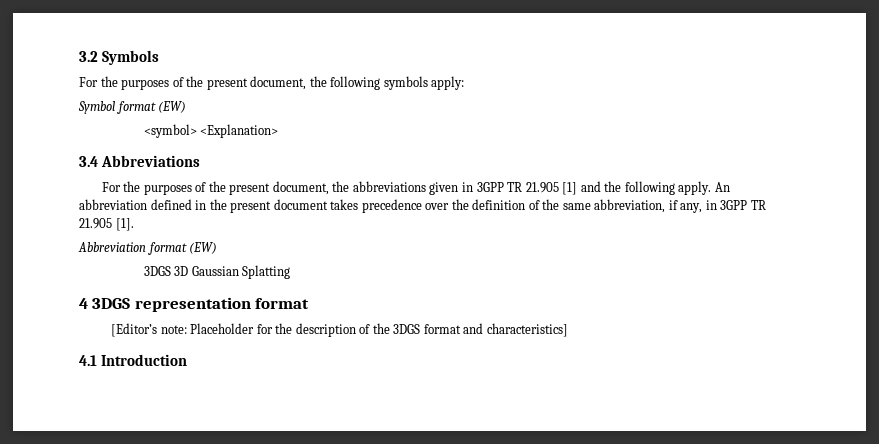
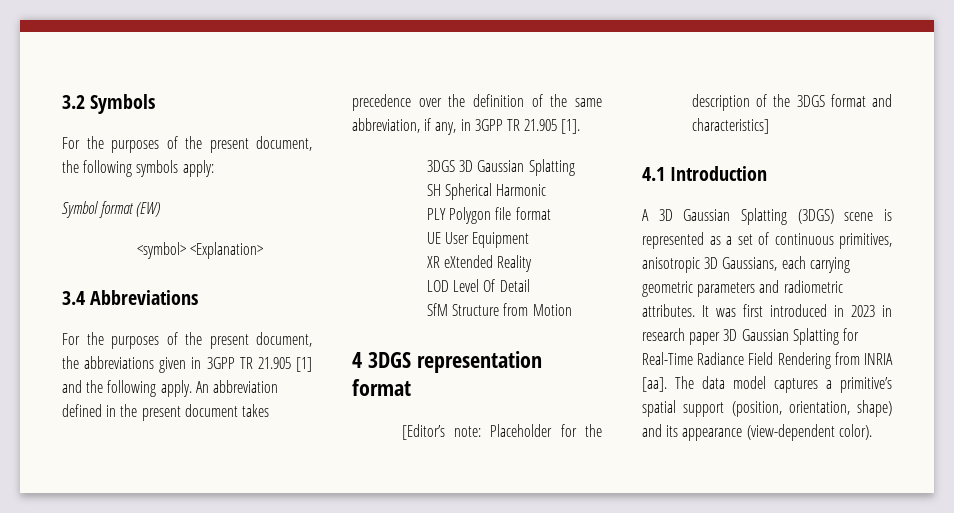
[78,242,218,255] // Abbreviation format (EW) -> (581, 126) none
(291, 272) none -> [427,183,547,200] [427,207,551,224] [427,232,530,248] [427,255,533,272] [427,279,530,292] [427,303,572,316] // SH Spherical Harmonic // PLY Polygon file format // UE User Equipment // XR eXtended Reality // LOD Level Of Detail // SfM Structure from Motion
(188, 360) none -> [642,208,892,225] [642,232,892,249] [642,256,850,273] [642,280,843,297] [642,304,892,317] [642,328,859,345] [642,352,893,369] [642,376,892,393] [642,400,892,417] [642,424,872,441] // A 3D Gaussian Splatting (3DGS) scene is represented as a set of continuous primitives, anisotropic 3D Gaussians, each carrying geometric parameters and radiometric attributes. It was first introduced in 2023 in research paper 3D Gaussian Splatting for Real-Time Radiance Field Rendering from INRIA [aa]. The data model captures a primitive’s spatial support (position, orientation, shape) and its appearance (view-dependent color).

